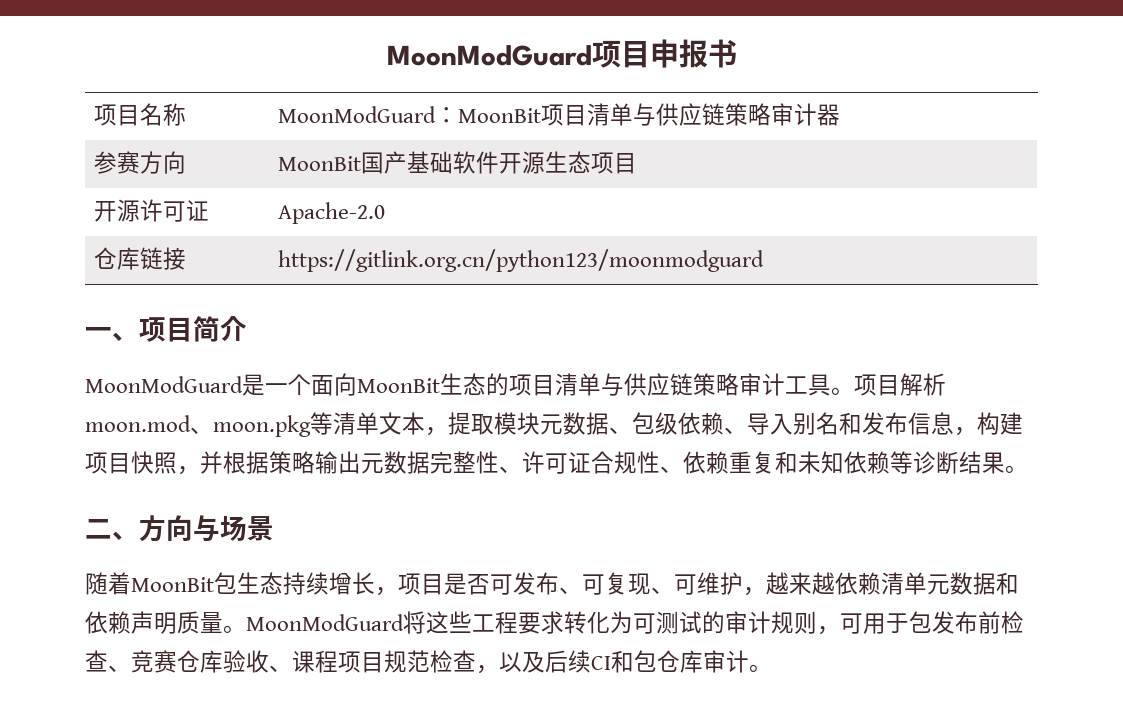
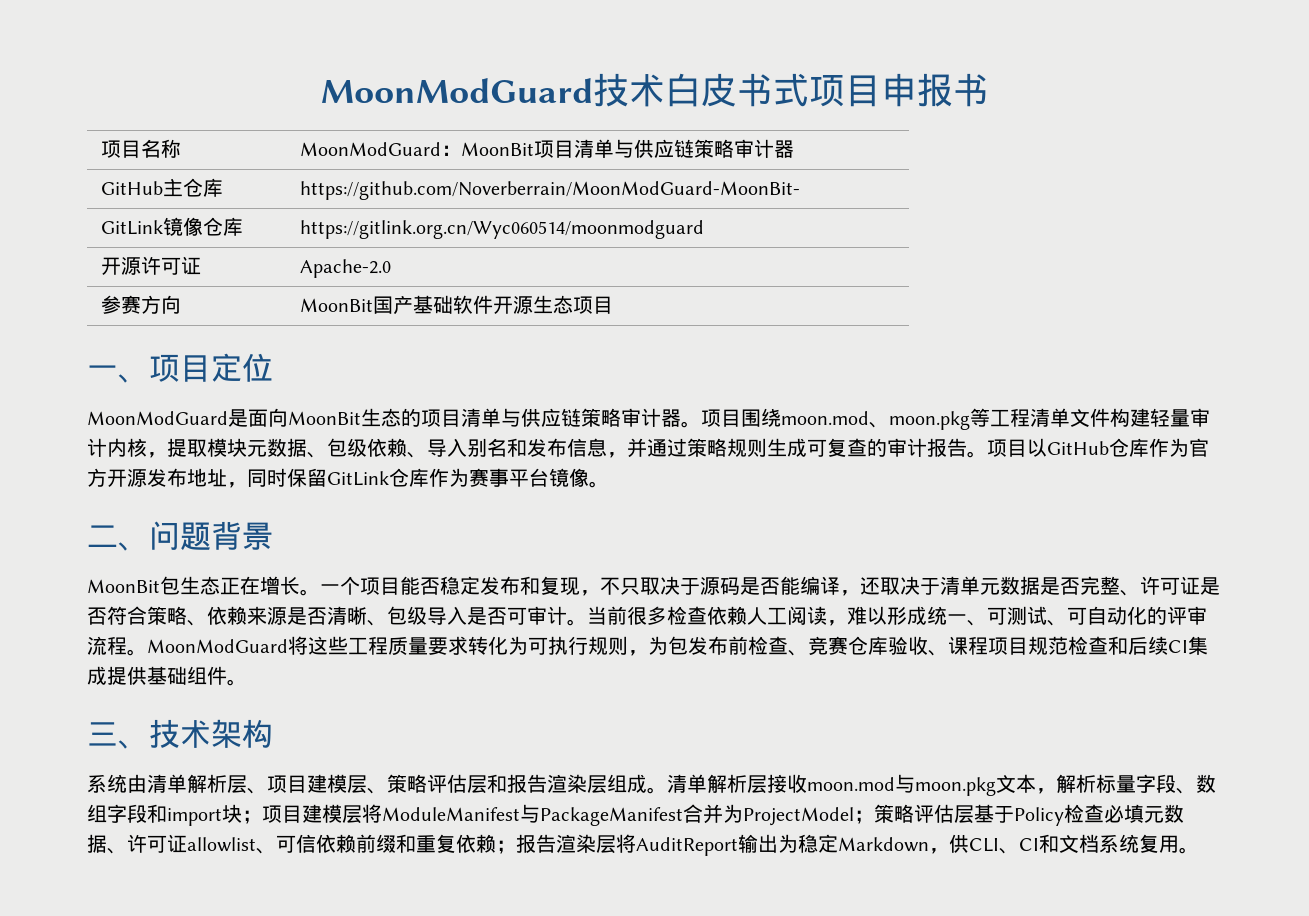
[386,45,592,66] MoonModGuard -> [320,73,809,107] MoonModGuard技术白皮书式
(841, 115) none -> [101,178,224,197] [300,181,801,200] [101,217,244,236] [300,220,705,239] [101,256,202,275] [300,259,392,278] // GitHub主仓库 | https://github.com/Noverberrain/MoonModGuard-MoonBit- // GitLink镜像仓库 | https://gitlink.org.cn/Wyc060514/moonmodguard // 开源许可证 | Apache-2.0
[94,199,210,222] [278,202,386,224] [94,247,187,270] [278,249,765,272] // 开源许可证 | Apache-2.0 // 仓库链接 | https://gitlink.org.cn/python123/moonmodguard -> (614, 305) none
[193,316,247,342] 简介 -> [211,353,273,382] 定位
[265,374,311,395] 一个 -> (248, 418) none
[785,373,946,396] [85,412,425,437] 工具。项目解析moon.mod、moon.pkg等清单文本 -> [661,408,1210,430] [87,438,147,457] 器。项目围绕moon.mod、moon.pkg等工程清单文件构建轻量审计内核
[977,412,1023,435] [85,451,1005,475] 构建项目快照，并根据策略输出元数据完整性、许可证合规性、依赖重复和未知依赖等诊断结果 -> [627,438,1209,458] [87,468,589,488] 并通过策略规则生成可复查的审计报告。项目以GitHub仓库作为官方开源发布地址，同时保留GitLink仓库作为赛事平台镜像
[139,515,247,542] 方向与场 -> [149,521,242,551] 问题背
[85,572,131,595] 随着 -> (273, 536) none
[283,572,1019,596] [85,611,223,634] 持续增长，项目是否可发布、可复现、可维护，越来越依赖清单元数据和依赖声明质量 -> [220,576,1220,596] [87,606,1207,626] [87,636,127,655] 正在增长。一个项目能否稳定发布和复现，不只取决于源码是否能编译，还取决于清单元数据是否完整、许可证是否符合策略、依赖来源是否清晰、包级导入是否可审计。当前很多检查依赖人工阅读，难以形成统一、可测试、可自动化的评审流程
(518, 622) none -> [388,636,428,655] 质量
[656,611,909,635] 测试的审计规则，可用于 -> [548,636,668,656] 执行规则，为
[476,651,545,674] ，以及 -> [1108,636,1128,655] 和
[611,650,749,673] 和包仓库审计 -> [1188,636,1208,655] [87,666,247,686] [87,719,273,749] [87,774,1216,796] [87,804,1184,826] [87,834,1179,856] 集成提供基础组件。 // 三、技术架构 // 系统由清单解析层、项目建模层、策略评估层和报告渲染层组成。清单解析层接收moon.mod与moon.pkg文本，解析标量字段、数组字段和import块；项目建模层将ModuleManifest与PackageManifest合并为ProjectModel；策略评估层基于Policy检查必填元数据、许可证allowlist、可信依赖前缀和重复依赖；报告渲染层将AuditReport输出为稳定Markdown，供CLI、CI和文档系统复用

